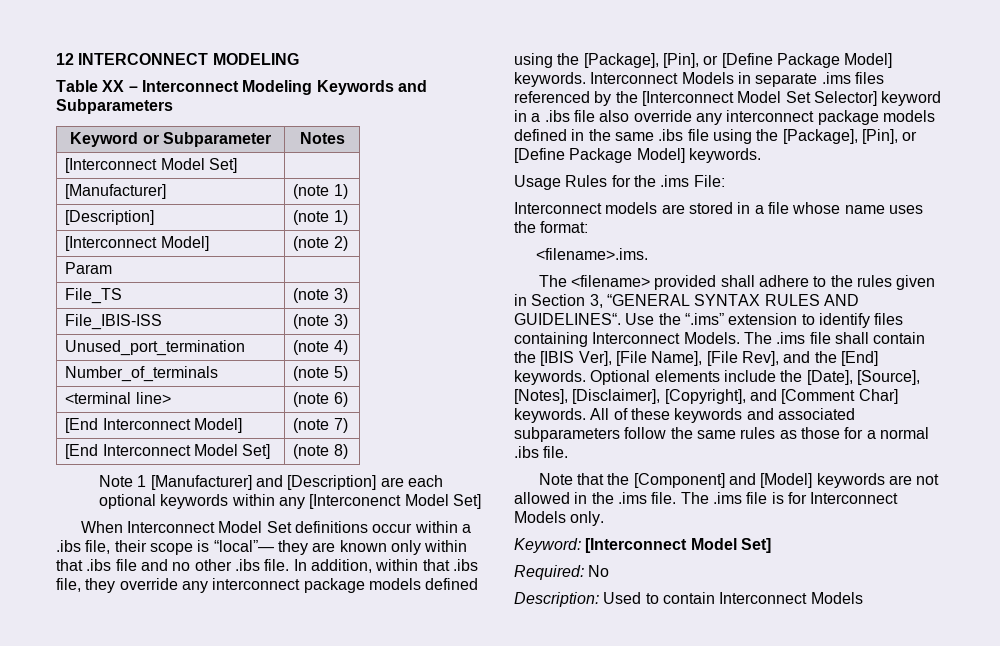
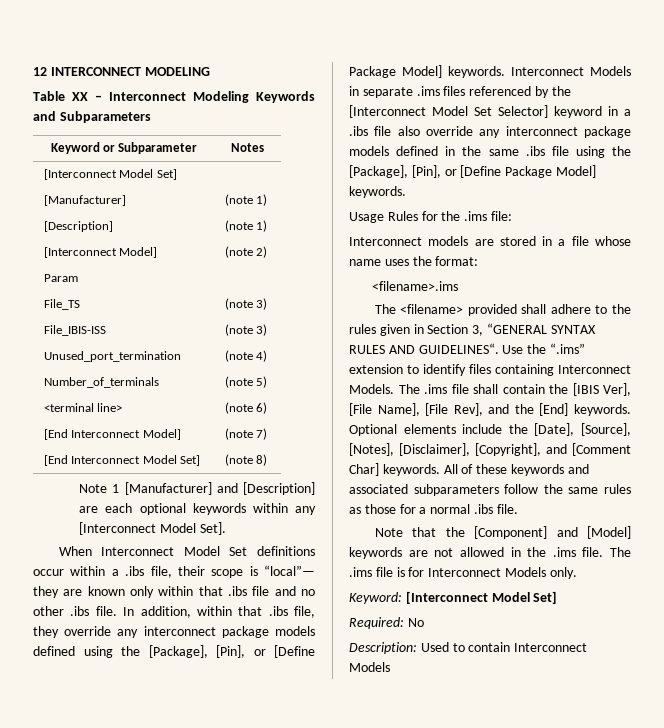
[309,494,482,509] [Interconenct Model Set] -> [79,522,226,535] [Interconnect Model Set].
[693,175,725,187] File: -> [490,211,512,221] file:
[535,248,648,260] <filename>.ims. -> [372,281,459,291] <filename>.ims

